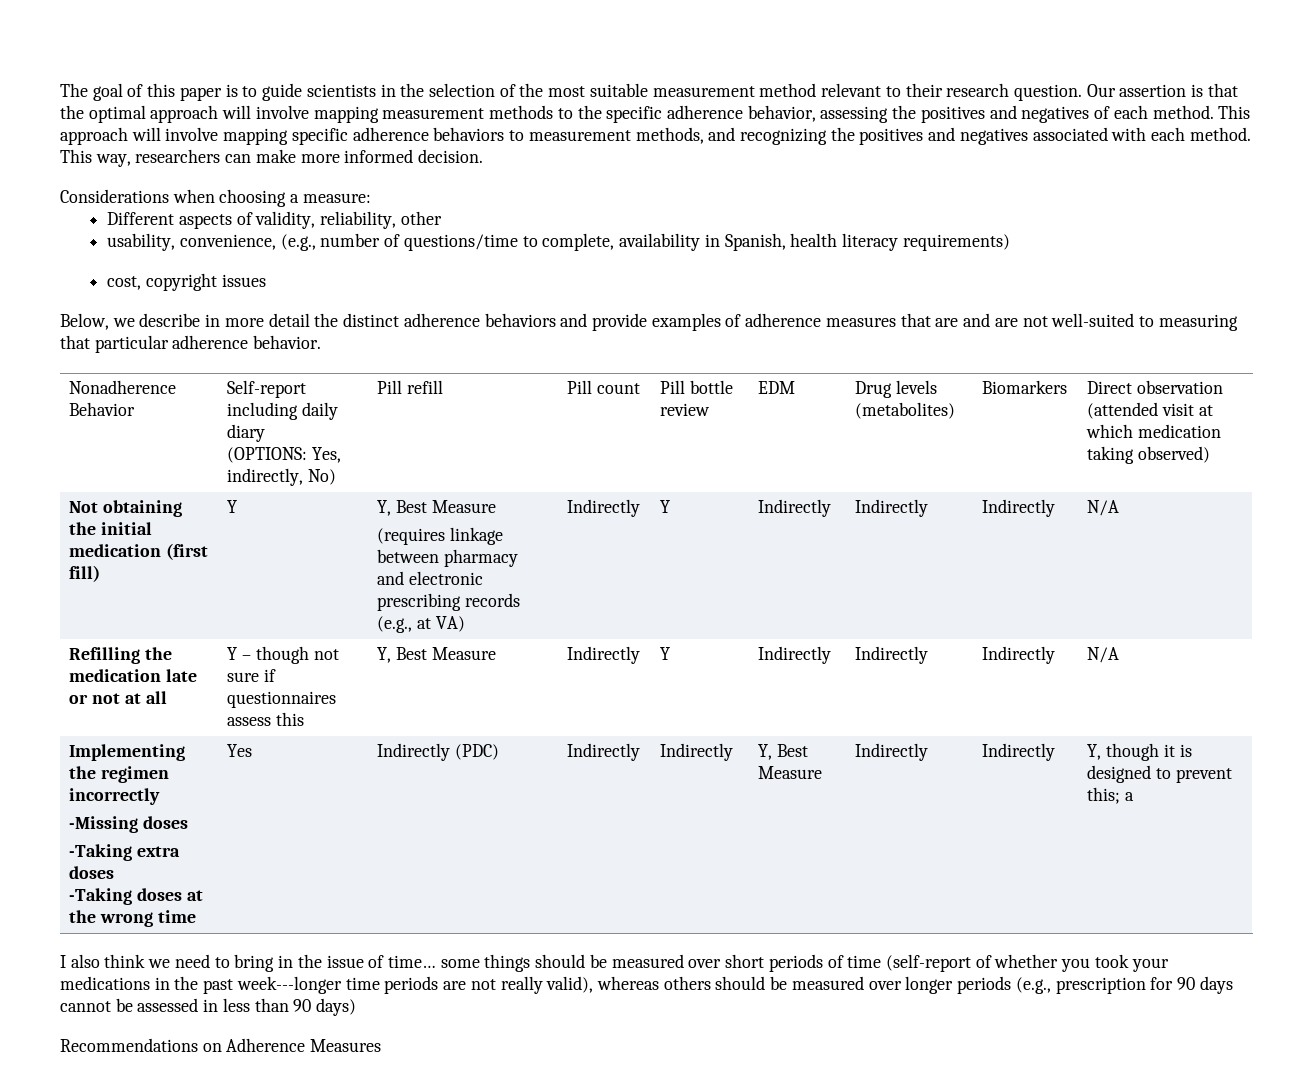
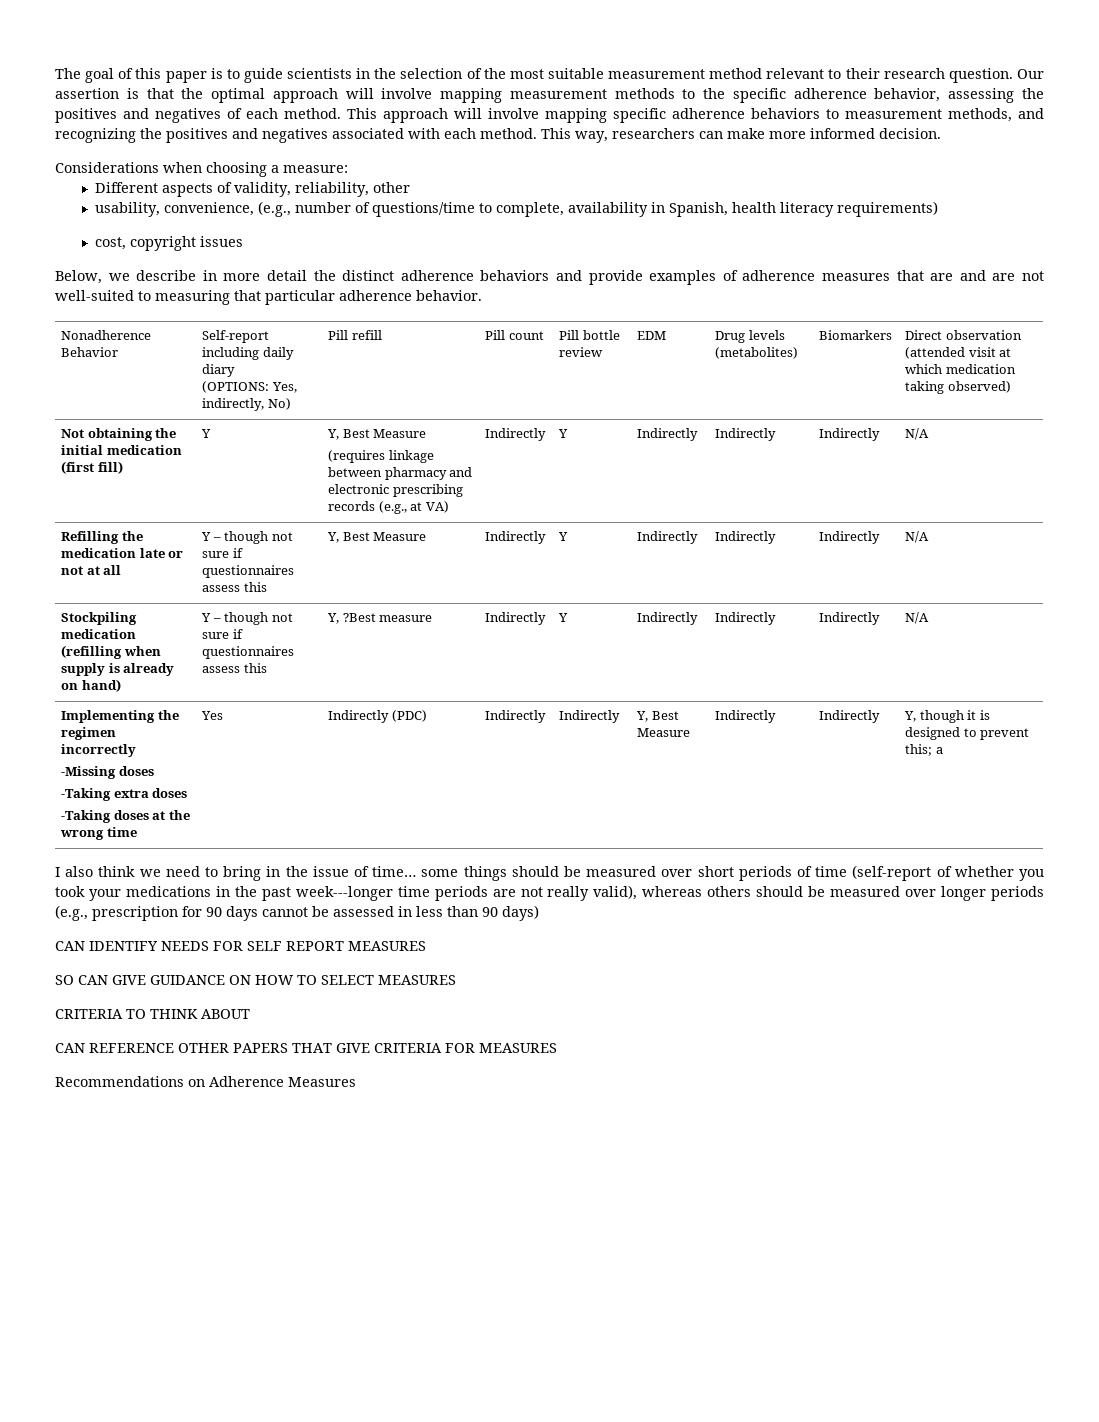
(1120, 655) none -> [61,612,138,625] [61,629,137,639] [61,645,161,659] [61,663,175,676] [61,679,121,692] [201,612,293,625] [202,629,243,639] [202,646,295,659] [202,663,267,673] [327,613,433,624] [485,612,547,625] [558,613,569,622] [637,612,699,625] [715,612,777,625] [819,612,881,625] [905,612,930,624] // Stockpiling medication (refilling when supply is already on hand) | Y – though not sure if questionnaires assess this | Y, ?Best measure | Indirectly | Y | Indirectly | Indirectly | Indirectly | N/A
(357, 1007) none -> [55,941,426,951] [55,975,456,985] [55,1009,250,1019] [55,1043,557,1053] // CAN IDENTIFY NEEDS FOR SELF REPORT MEASURES // SO CAN GIVE GUIDANCE ON HOW TO SELECT MEASURES // CRITERIA TO THINK ABOUT // CAN REFERENCE OTHER PAPERS THAT GIVE CRITERIA FOR MEASURES

